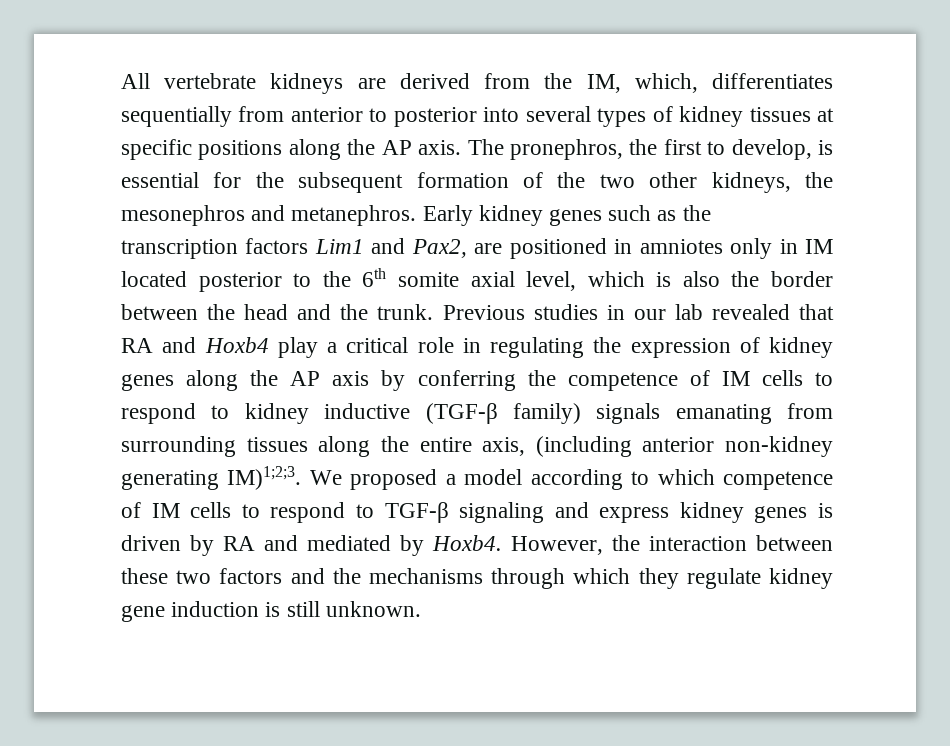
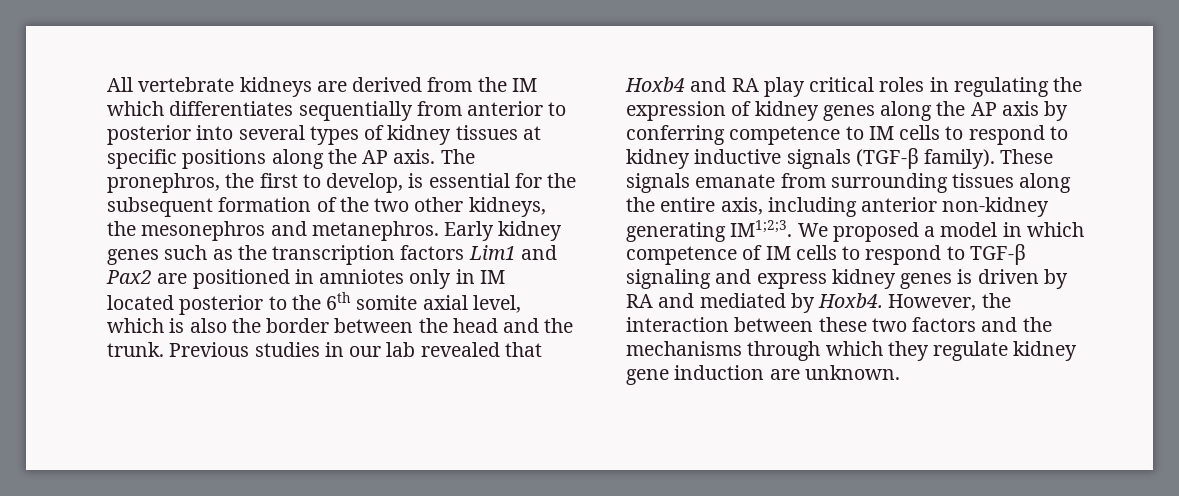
[586,73,698,93] IM, which, -> [511,78,537,92] [107,101,164,116] IM which
[411,239,467,258] Pax2, -> [106,270,152,284] Pax2
[121,337,454,358] RA and Hoxb4 play a critical role -> [625,77,925,97] Hoxb4 and RA play critical roles
[527,370,710,391] the competence of -> [729,126,864,145] competence to
[425,403,772,424] (TGF-β family) signals emanating -> [786,148,1054,169] [626,173,776,193] signals (TGF-β family). These signals emanate
[535,436,632,457] (including -> [767,197,857,217] including
[227,466,302,490] IM)1;2;3. -> [730,220,793,237] IM1;2;3.
[530,469,650,490] according to -> [1002,222,1022,237] in
[265,601,320,617] is still -> [769,369,800,380] are

